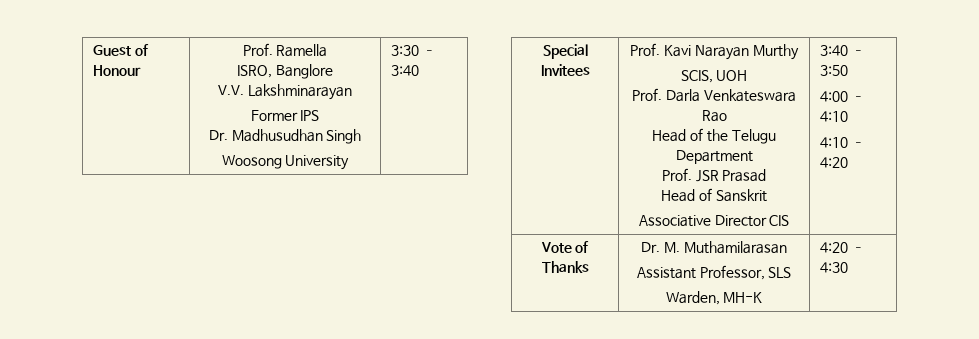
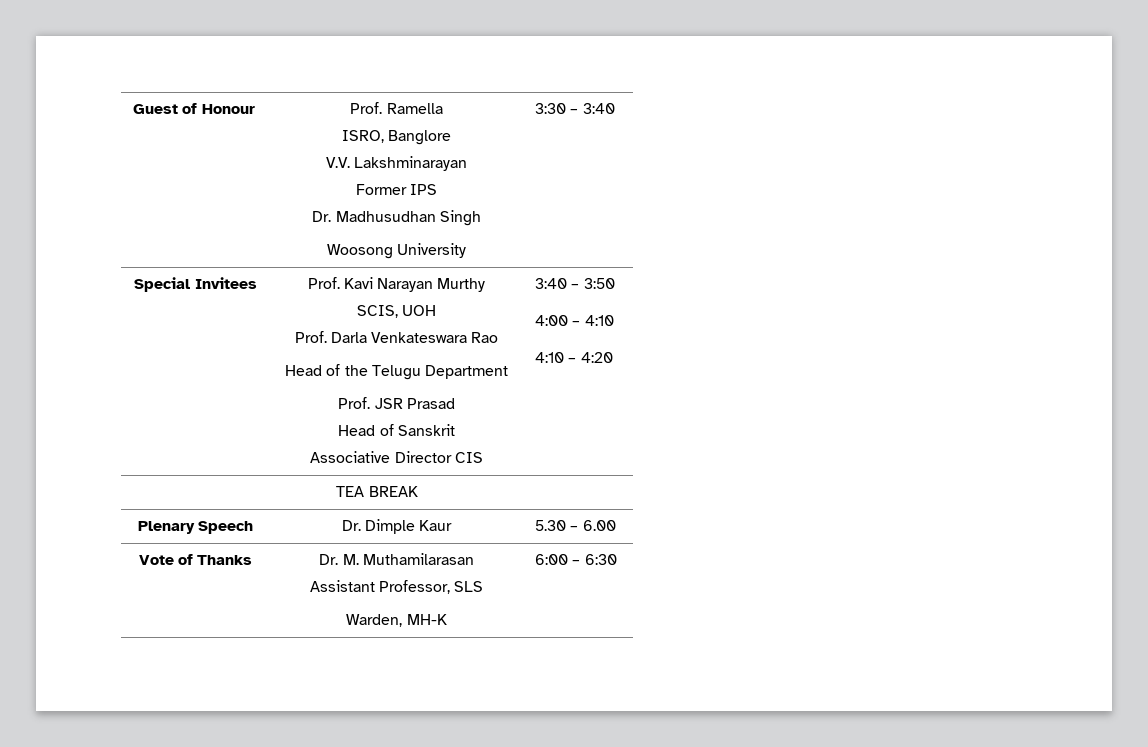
(848, 162) none -> [336,486,418,497] [137,521,254,534] [341,519,453,534] [534,520,616,531] // TEA BREAK // Plenary Speech | Dr. Dimple Kaur | 5.30 – 6.00
[819,242,864,253] [819,262,848,273] 4:20 – 4:30 -> [534,554,617,565] 6:00 – 6:30

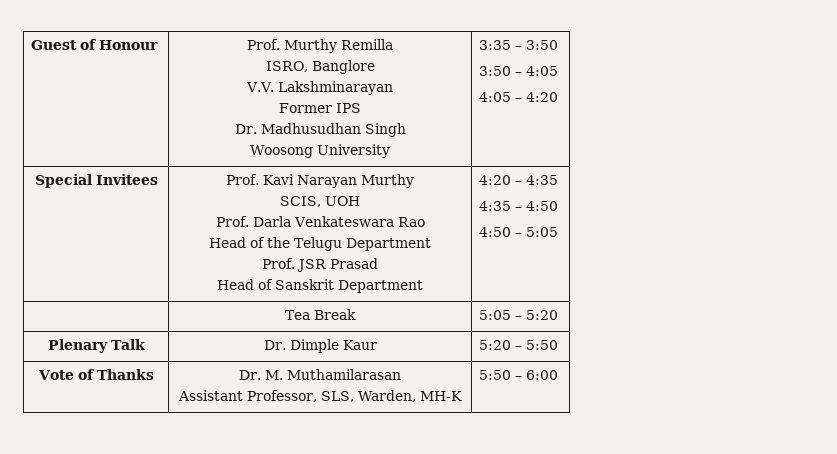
[386,103,443,114] Ramella -> [284,39,393,53] Murthy Remilla
[534,103,615,114] 3:30 – 3:40 -> [479,40,559,50] [479,66,559,76] [479,92,559,102] 3:35 – 3:50 // 3:50 – 4:05 // 4:05 – 4:20
[310,451,483,463] [534,278,615,289] [534,315,614,326] [534,352,613,363] [336,486,418,497] // Associative Director CIS | 3:40 – 3:50 // 4:00 – 4:10 // 4:10 – 4:20 // TEA BREAK -> [338,280,423,293] [479,175,559,185] [479,201,559,211] [479,227,559,237] [285,309,356,320] [479,310,559,320] Department | 4:20 – 4:35 // 4:35 – 4:50 // 4:50 – 5:05 // | Tea Break | 5:05 – 5:20
[198,521,254,534] Speech -> [110,339,145,350] Talk
[534,520,616,531] 5.30 – 6.00 -> [479,340,559,350] 5:20 – 5:50
[454,581,484,592] SLS // -> [320,391,354,402] SLS,
[534,554,617,565] 6:00 – 6:30 -> [479,370,559,380] 5:50 – 6:00

